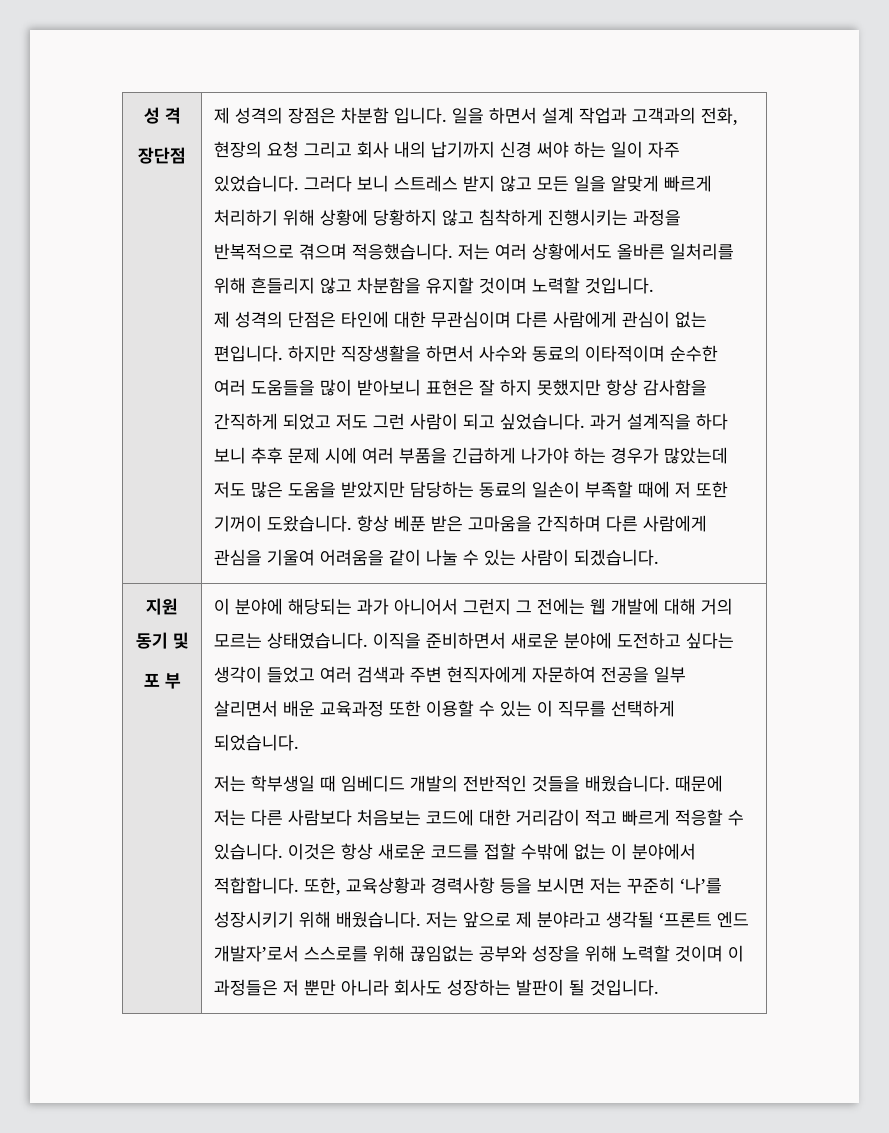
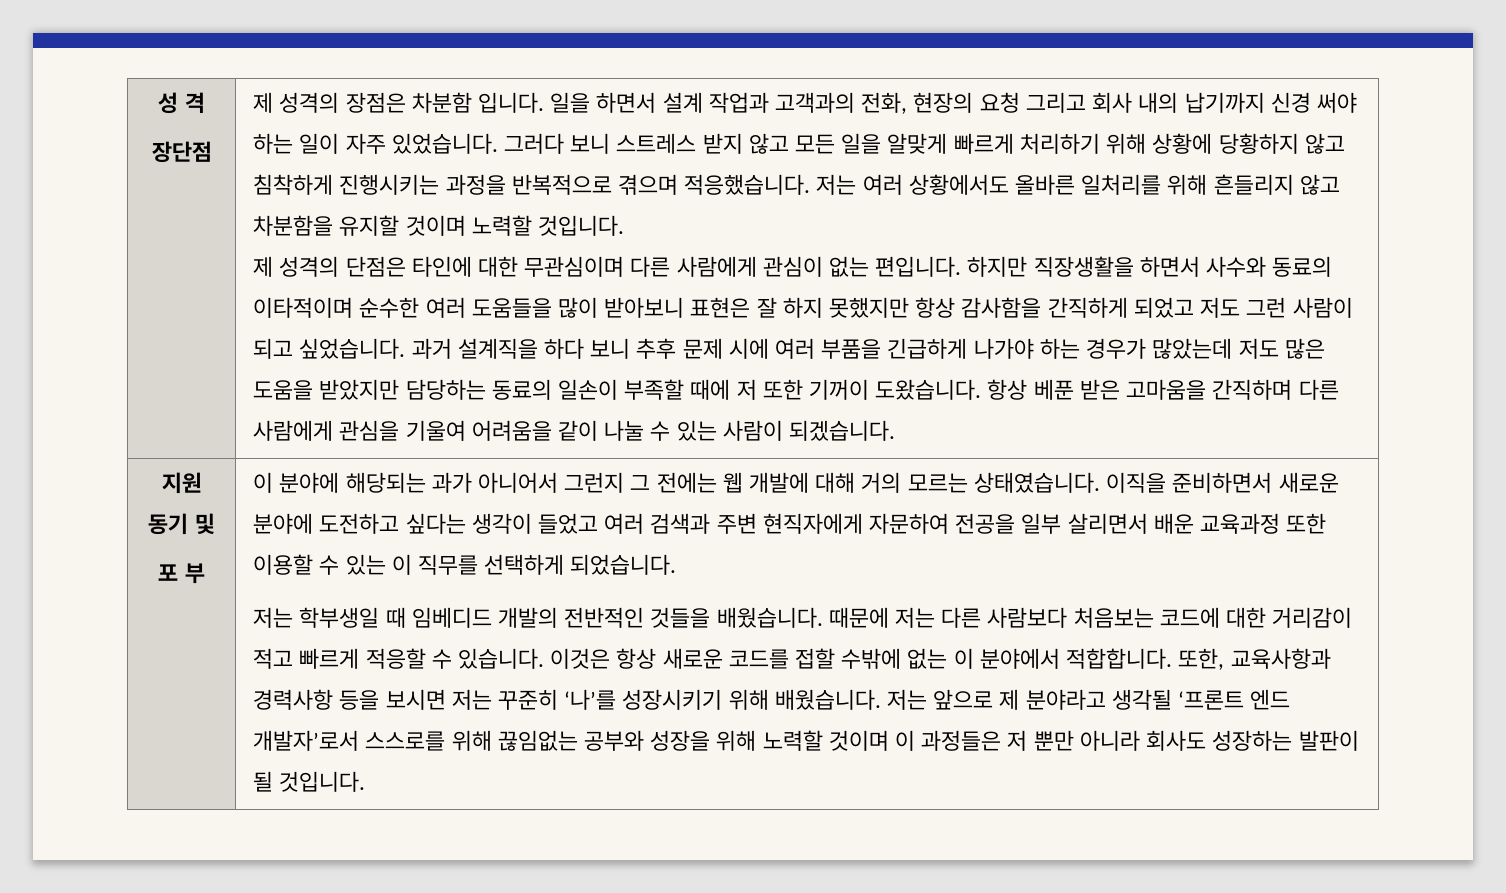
[345,877,426,894] 교육상황과 -> [1230,648,1331,669] 교육사항과

